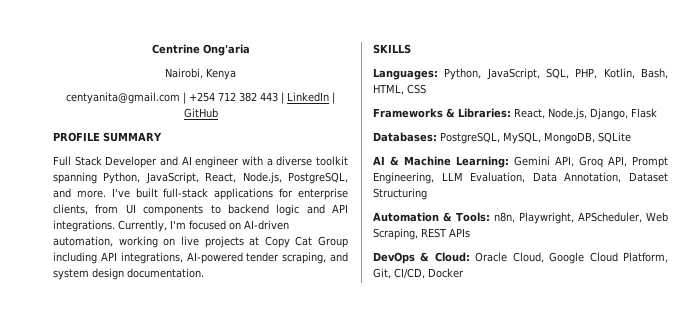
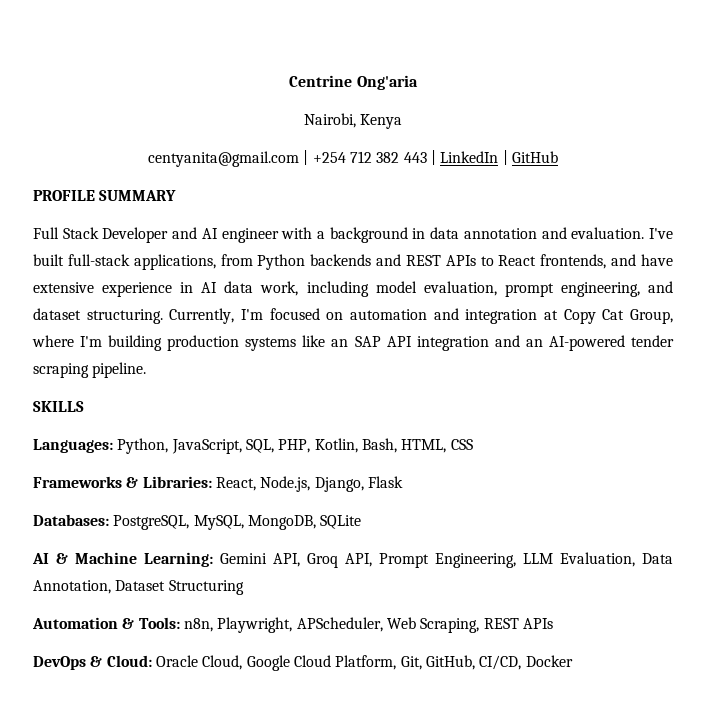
[276,156,348,166] [53,172,348,184] [53,188,348,200] [53,204,348,216] [53,220,289,232] [53,236,348,248] [53,252,349,264] [53,268,204,280] diverse toolkit spanning Python, JavaScript, React, Node.js, PostgreSQL, and more. I've built full-stack applications for enterprise clients, from UI components to backend logic and API integrations. Currently, I'm focused on AI-driven automation, working on live projects at Copy Cat Group including API integrations, AI-powered tender scraping, and system design documentation. -> [329,227,673,243] [33,254,673,270] [33,281,674,297] [33,308,674,324] [32,335,675,351] [33,362,147,378] background in data annotation and evaluation. I've built full-stack applications, from Python backends and REST APIs to React frontends, and have extensive experience in AI data work, including model evaluation, prompt engineering, and dataset structuring. Currently, I'm focused on automation and integration at Copy Cat Group, where I'm building production systems like an SAP API integration and an AI-powered tender scraping pipeline.
(391, 273) none -> [425,655,475,670] GitHub,

